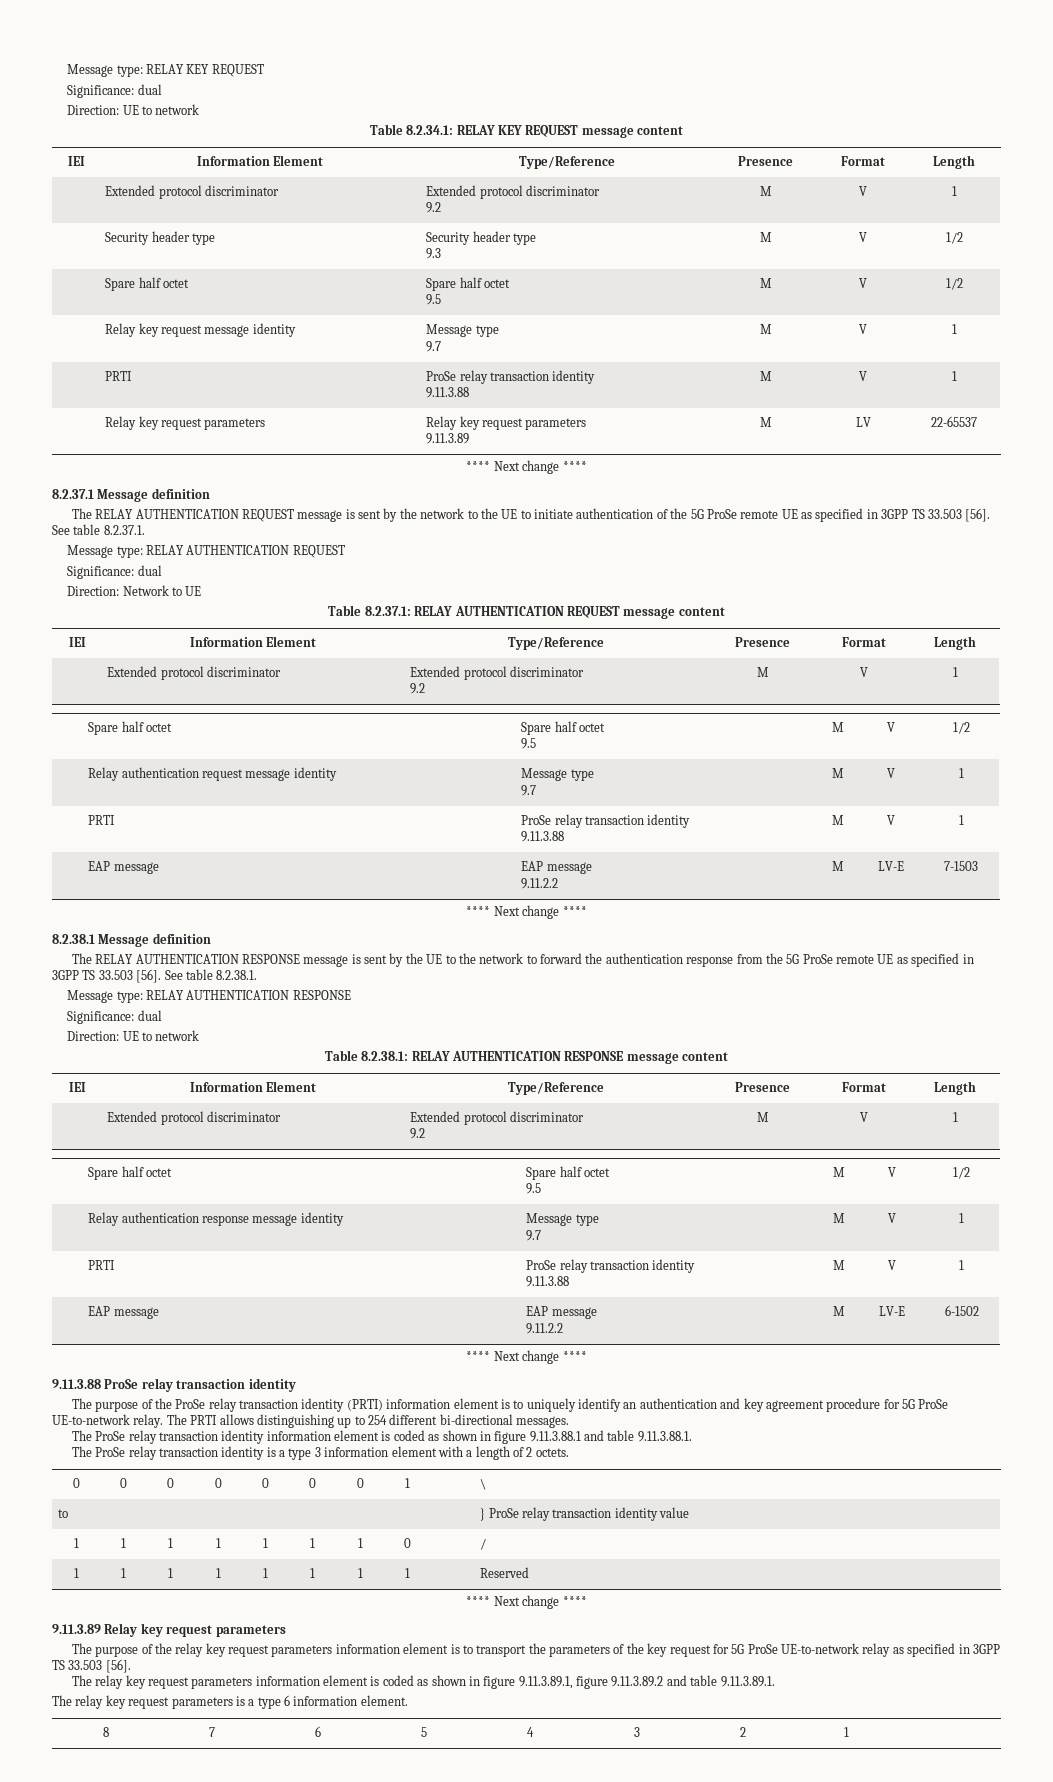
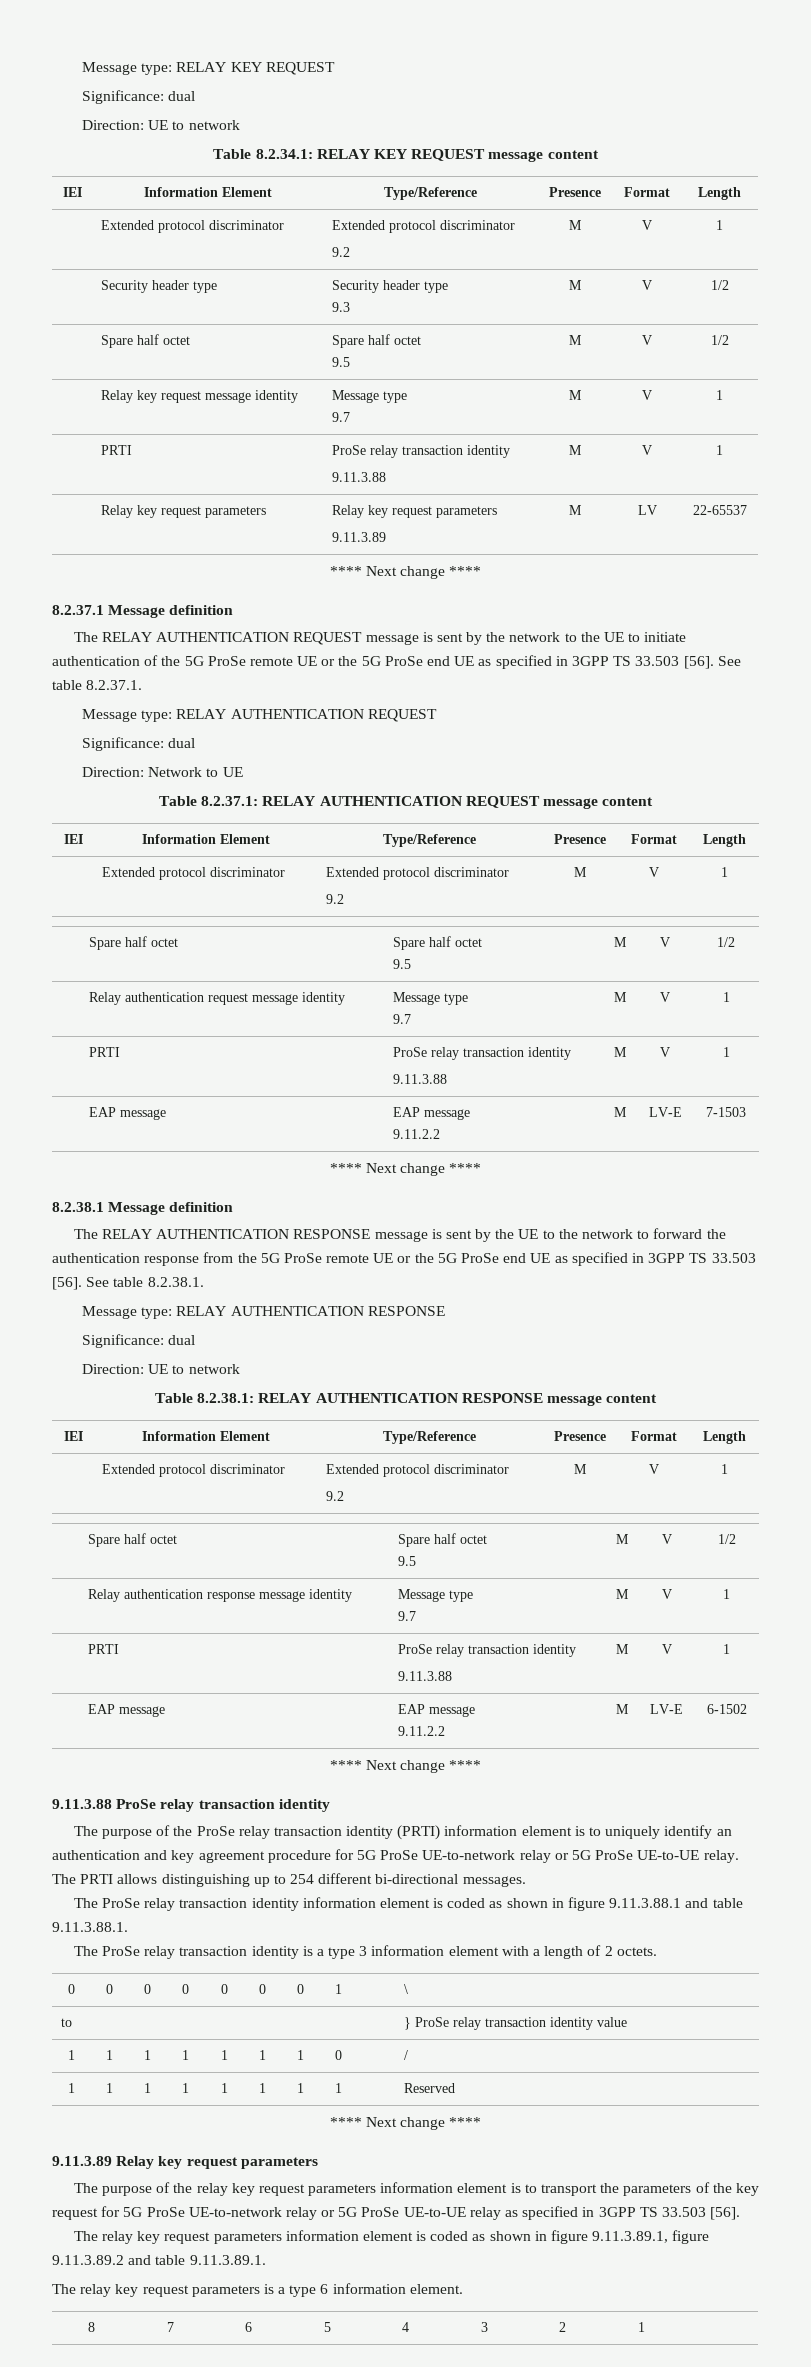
(798, 514) none -> [321,656,475,666] or the 5G ProSe end UE
(894, 959) none -> [397,1253,551,1263] or the 5G ProSe end UE
(130, 1419) none -> [519,1850,700,1863] relay or 5G ProSe UE-to-UE
(891, 1650) none -> [321,2207,501,2220] or 5G ProSe UE-to-UE relay

